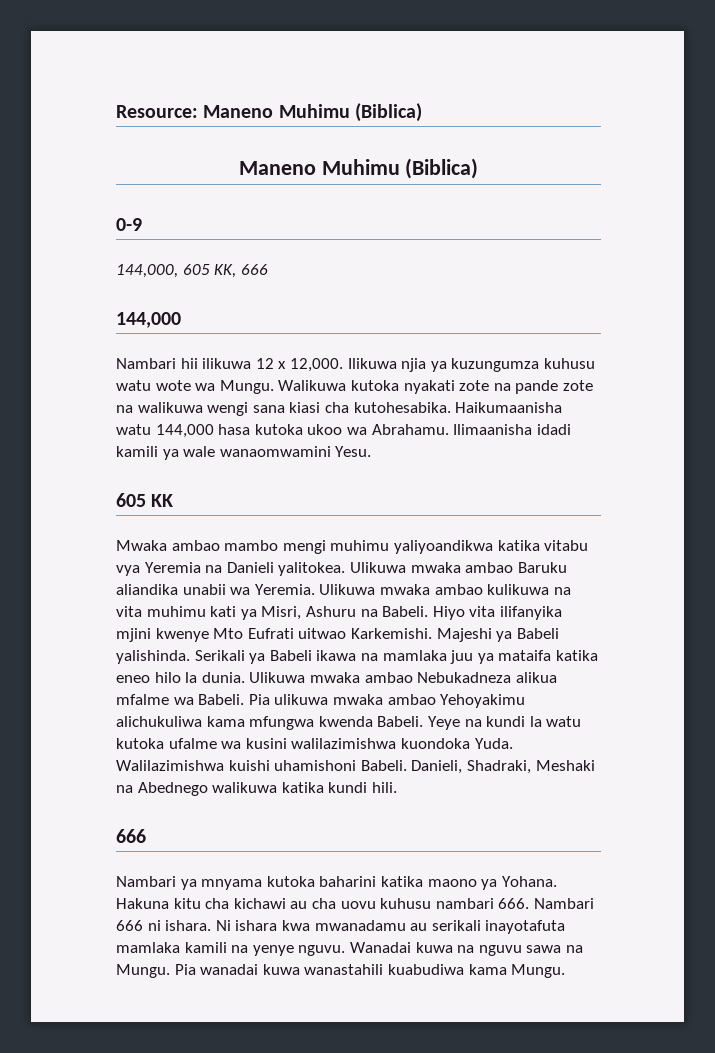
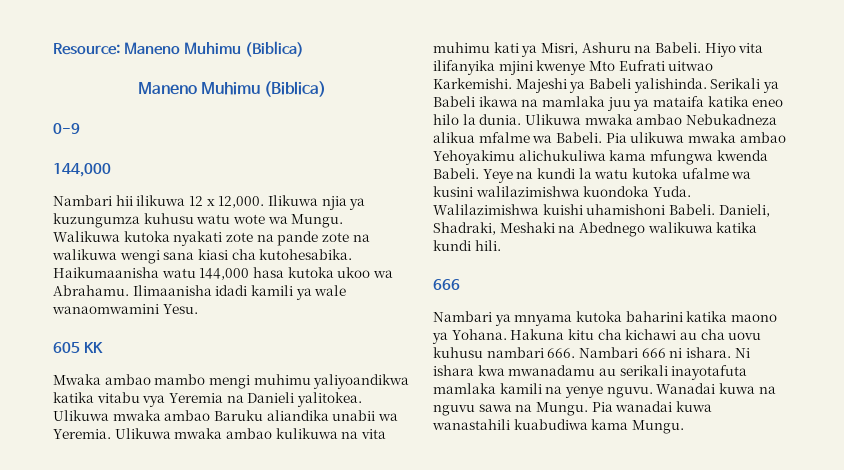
[116,264,268,278] // 144,000, 605 KK, 666 -> (80, 128) none

